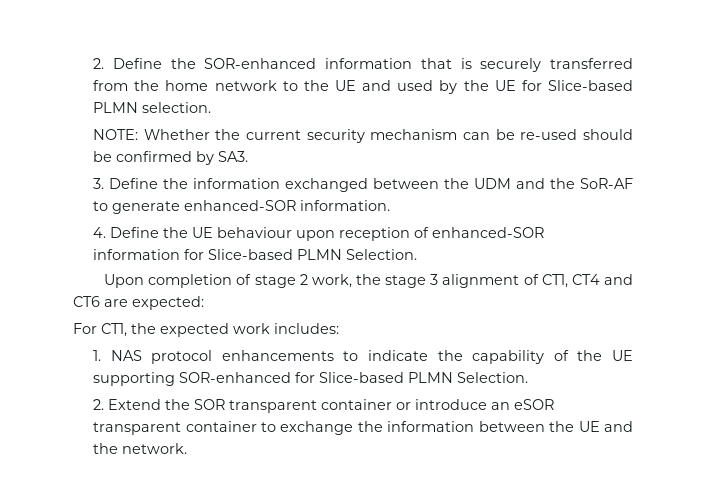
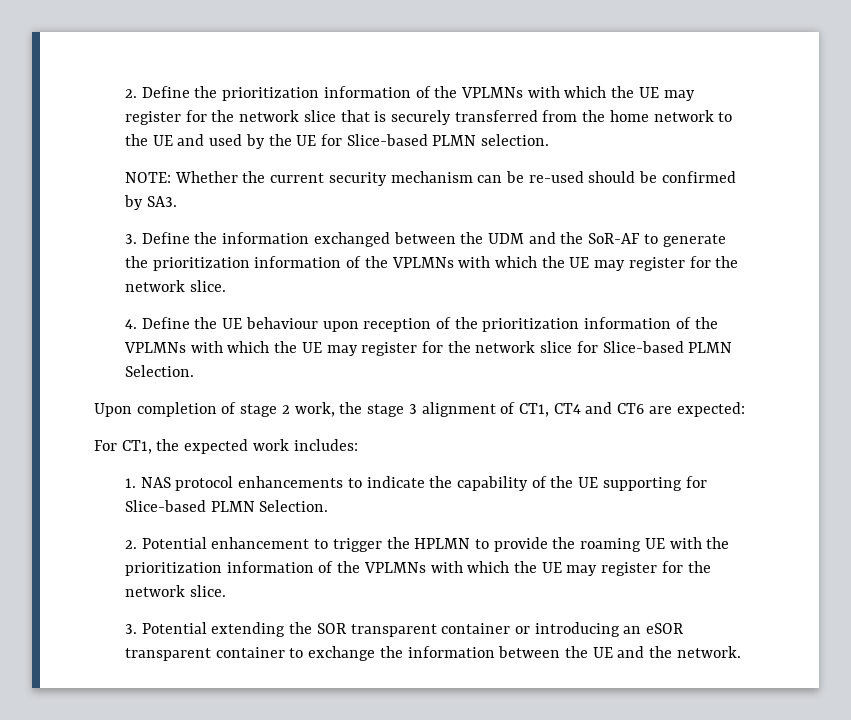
[204,58,413,69] SOR-enhanced information -> [222,86,695,101] [124,110,336,125] prioritization information of the VPLMNs with which the UE may register for the network slice
[184,200,391,211] enhanced-SOR information. -> [124,256,739,271] [124,280,226,292] the prioritization information of the VPLMNs with which the UE may register for the network slice.
[432,227,545,238] [93,249,181,260] enhanced-SOR information -> [454,317,718,332] [123,341,573,356] the prioritization information of the VPLMNs with which the UE may register for the network slice
[179,372,292,383] SOR-enhanced -> (682, 484) none
[108,399,162,410] Extend -> [141,537,730,552] [124,561,711,576] [124,585,226,597] [124,622,286,637] Potential enhancement to trigger the HPLMN to provide the roaming UE with the prioritization information of the VPLMNs with which the UE may register for the network slice. // 3. Potential extending
[415,399,488,410] introduce -> [534,622,620,637] introducing

